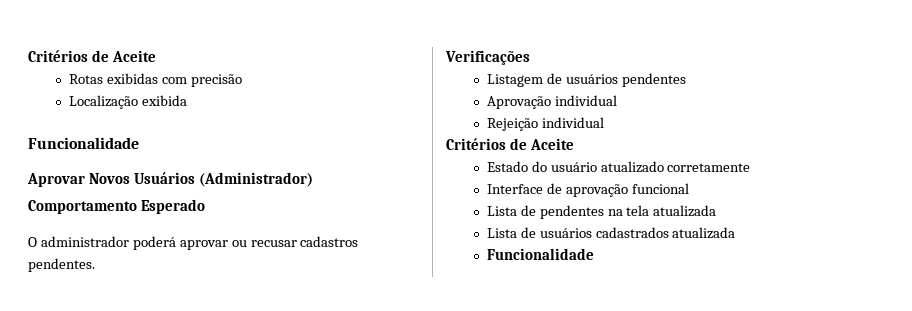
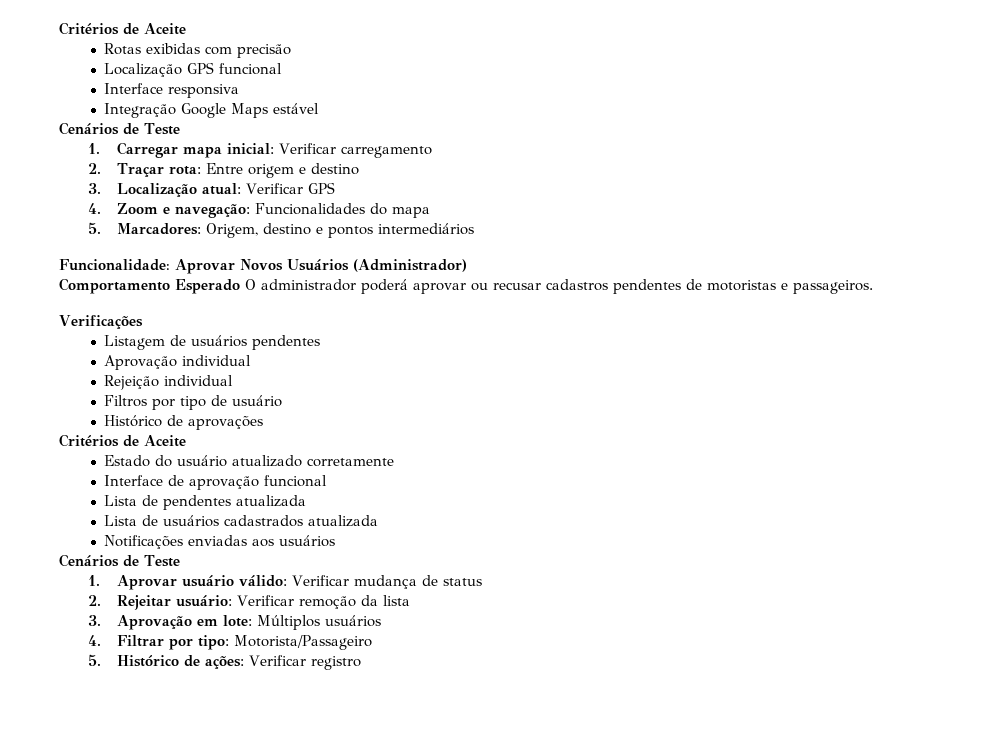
[141,95,187,106] [28,137,139,149] exibida // Funcionalidade // -> [187,62,283,75] [104,83,240,98] [104,103,320,118] [59,122,180,135] [87,142,432,158] [87,163,359,178] [87,182,335,197] [87,203,430,218] [87,222,474,238] [59,259,170,271] GPS funcional // Interface responsiva // Integração Google Maps estável // Cenários de Teste // 1. Carregar mapa inicial: Verificar carregamento // 2. Traçar rota: Entre origem e destino // 3. Localização atual: Verificar GPS // 4. Zoom e navegação: Funcionalidades do mapa // 5. Marcadores: Origem, destino e pontos intermediários // Funcionalidade:
(205, 206) // -> (240, 286) none
[28,258,95,272] pendentes. -> [613,279,873,294] pendentes de motoristas e passageiros.
(604, 122) none -> [104,395,283,410] [104,415,264,430] // Filtros por tipo de usuário // Histórico de aprovações
[607,205,650,216] na tela -> (232, 502) none
[486,248,594,260] Funcionalidade -> [104,535,336,549] [59,554,180,567] [87,575,482,590] [87,595,410,610] [87,615,381,630] [87,635,372,650] [87,654,361,670] Notificações enviadas aos usuários // Cenários de Teste // 1. Aprovar usuário válido: Verificar mudança de status // 2. Rejeitar usuário: Verificar remoção da lista // 3. Aprovação em lote: Múltiplos usuários // 4. Filtrar por tipo: Motorista/Passageiro // 5. Histórico de ações: Verificar registro

